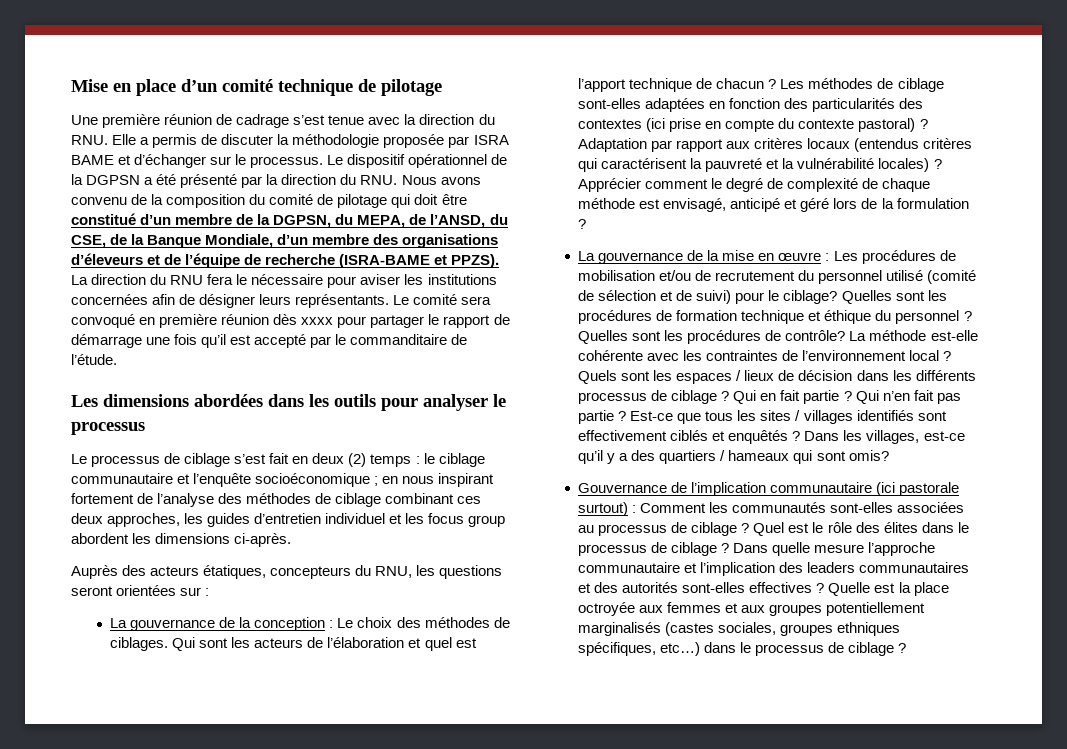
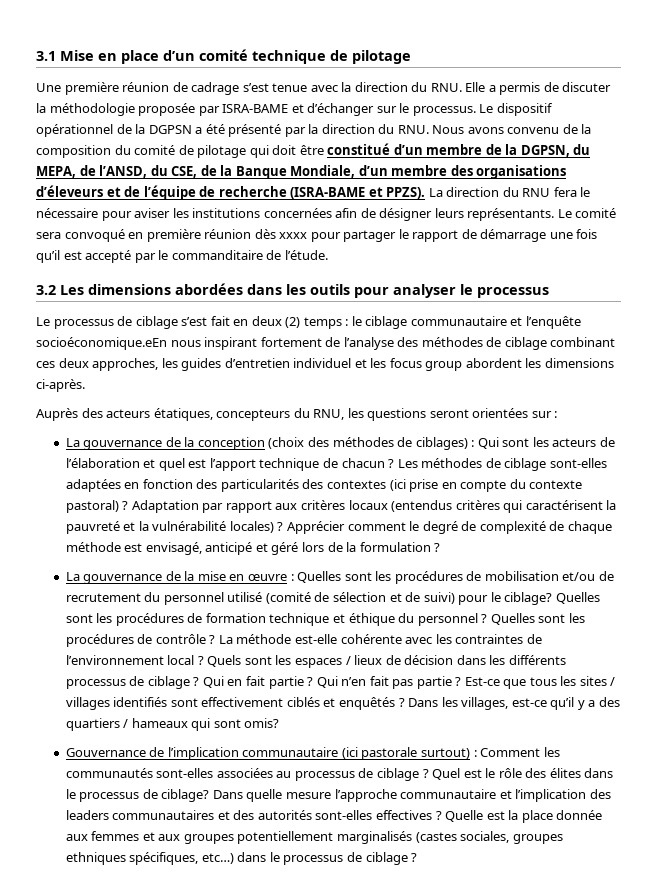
(71, 85) none -> [36,51,56,61] 3.1
[473,135,509,145] [71,155,114,165] ISRA BAME -> [222,104,289,113] ISRA-BAME
(117, 359) none -> [36,285,56,295] 3.2
[255,473,399,487] socioéconomique ; en -> [36,337,167,350] socioéconomique.eEn
[329,617,510,628] [110,637,169,651] : Le choix des méthodes de ciblages. -> [268,437,475,450] (choix des méthodes de ciblages) :
[833,251,858,261] Les -> [297,571,392,583] Quelles sont les
[785,330,846,341] contrôle? -> [155,634,216,644] contrôle ?
[671,542,730,556] ciblage ? -> [161,789,210,802] ciblage?
[578,602,636,616] octroyée -> [556,810,603,820] donnée

